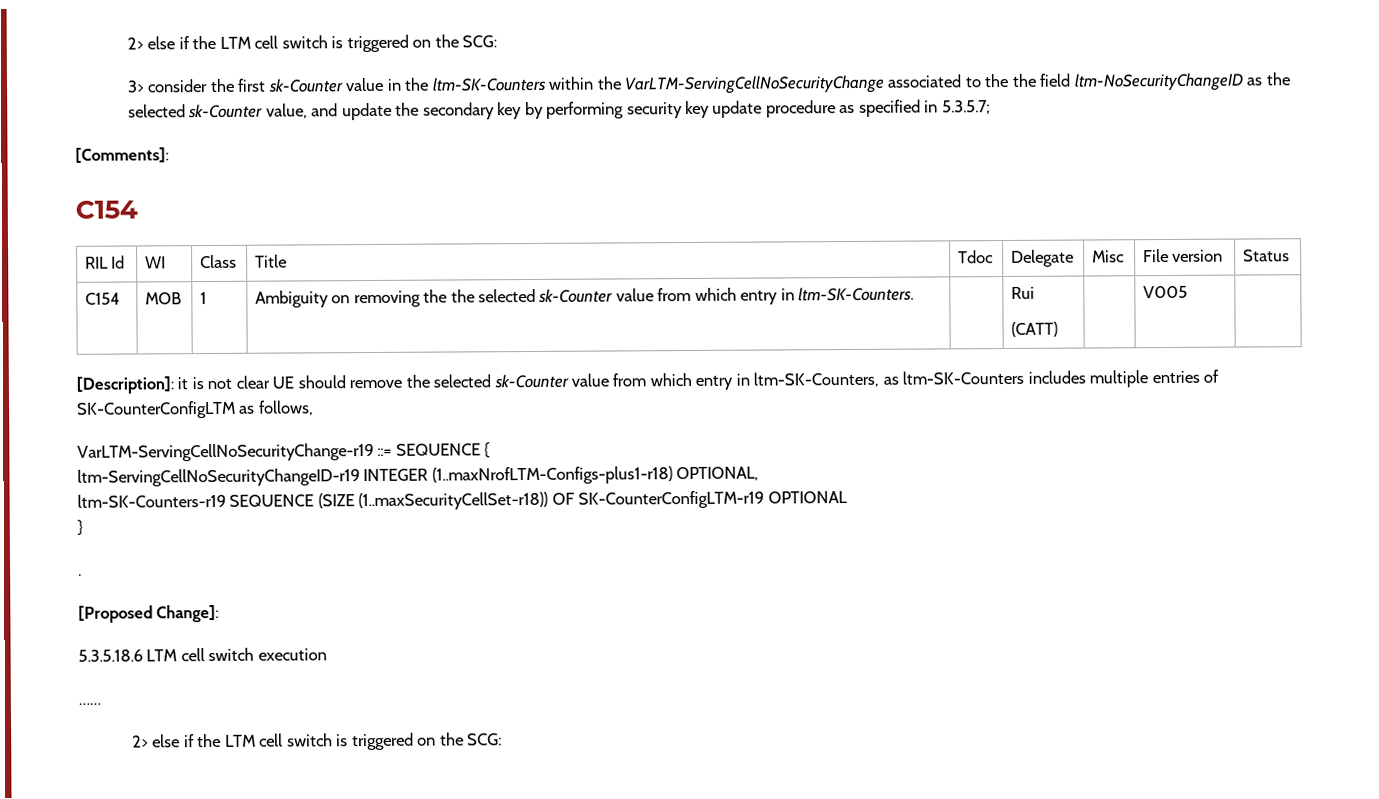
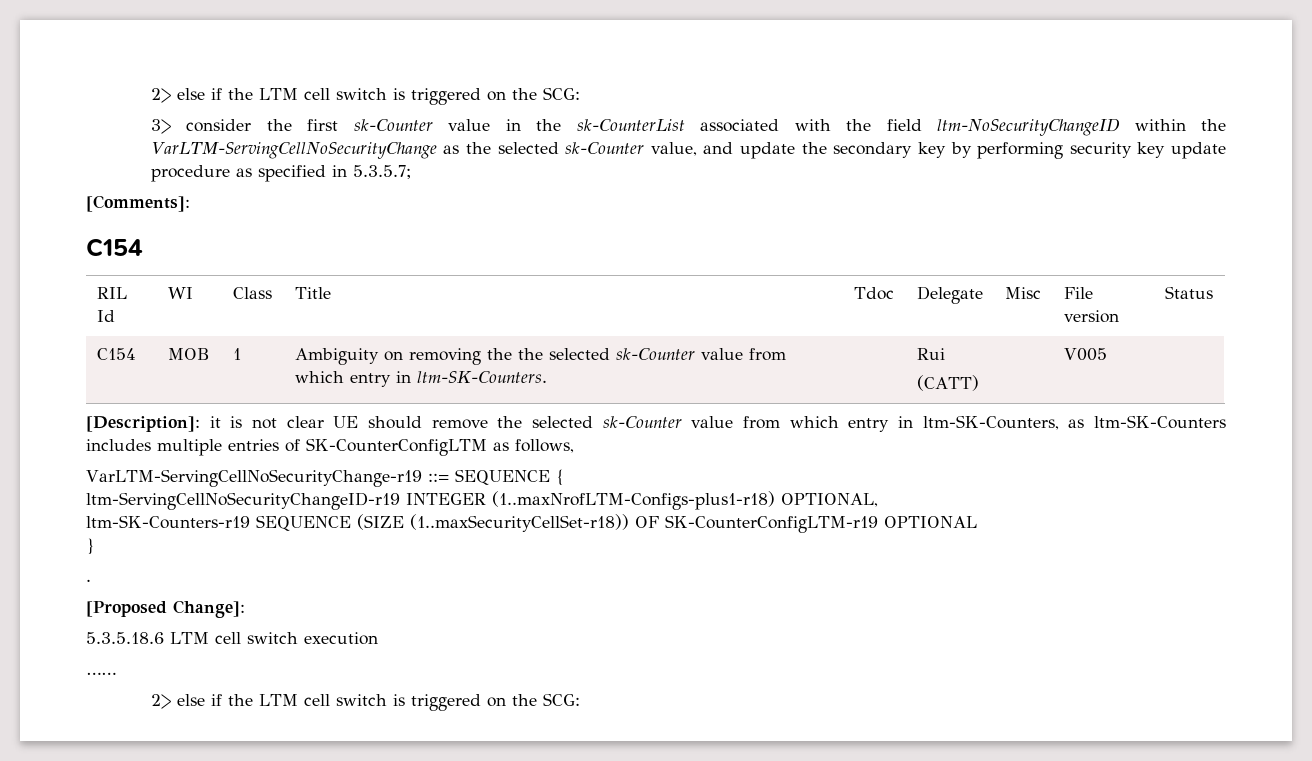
[431,72,1244,95] ltm-SK-Counters within the VarLTM-ServingCellNoSecurityChange associated to the the field ltm-NoSecurityChangeID -> [576,118,1226,136] [150,142,437,159] sk-CounterList associated with the field ltm-NoSecurityChangeID within the VarLTM-ServingCellNoSecurityChange

